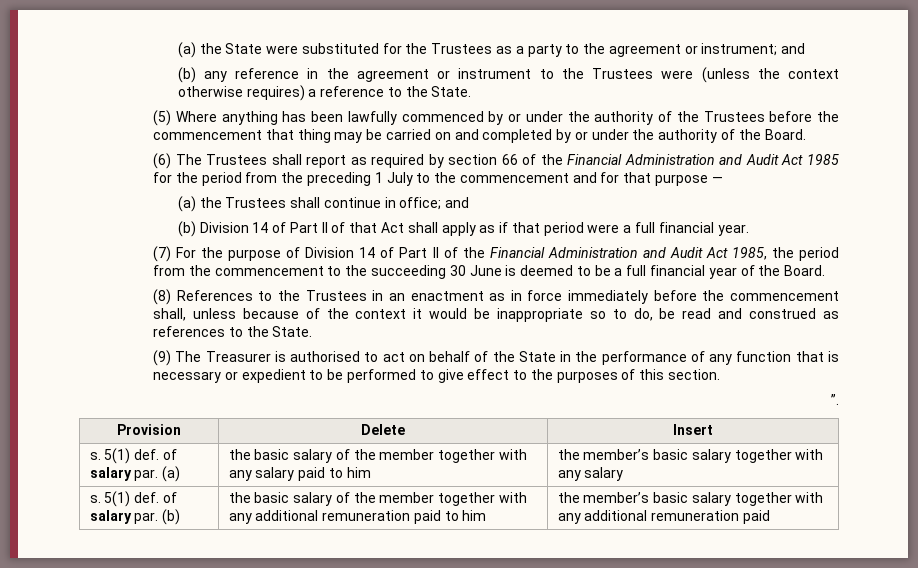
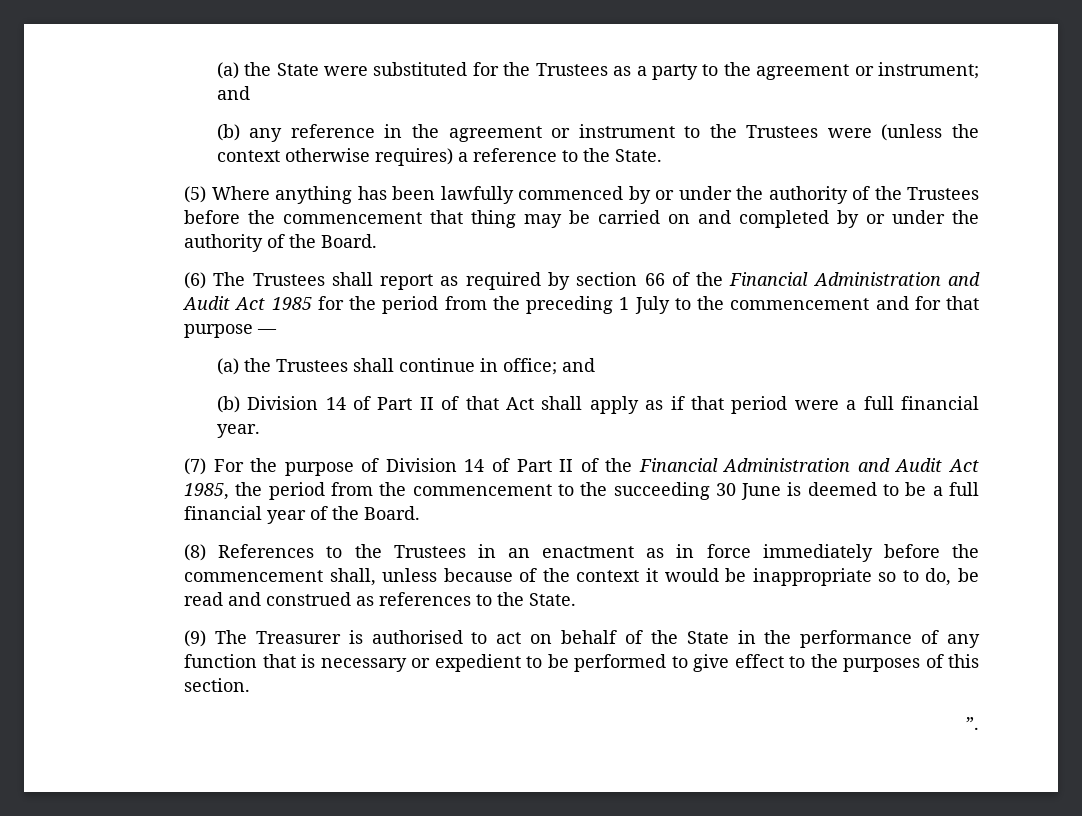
[117,424,181,435] [360,424,405,435] [673,424,713,435] [89,448,177,464] [89,466,181,482] [228,449,527,463] [228,467,371,481] [557,449,824,463] [557,467,624,481] [89,491,177,507] [89,509,181,525] [228,492,527,506] [228,510,487,524] [557,492,824,506] [557,510,770,524] // Provision | Delete | Insert // s. 5(1) def. of salary par. (a) | the basic salary of the member together with any salary paid to him | the member’s basic salary together with any salary // s. 5(1) def. of salary par. (b) | the basic salary of the member together with any additional remuneration paid to him | the member’s basic salary together with any additional remuneration paid -> (979, 723) none

